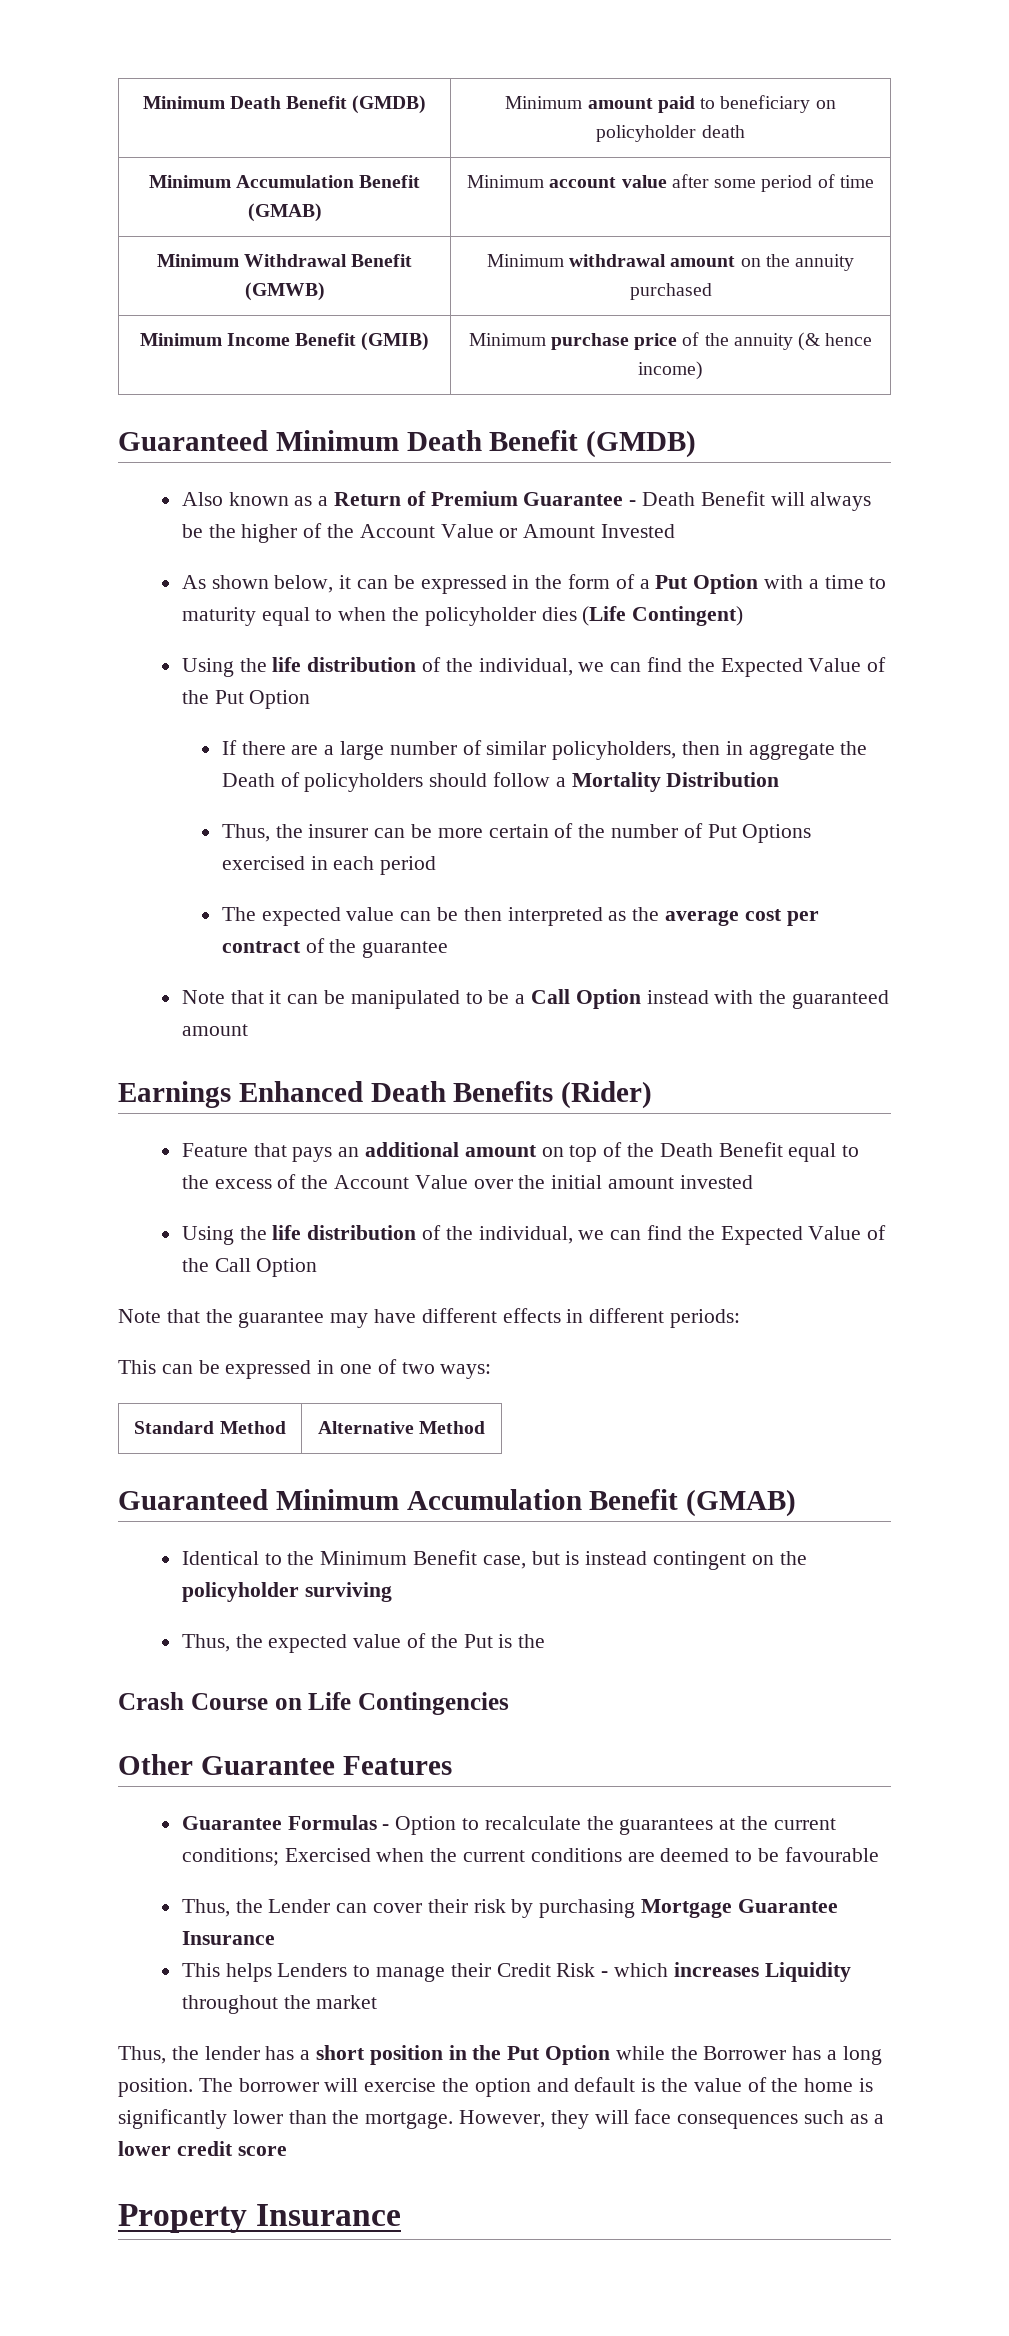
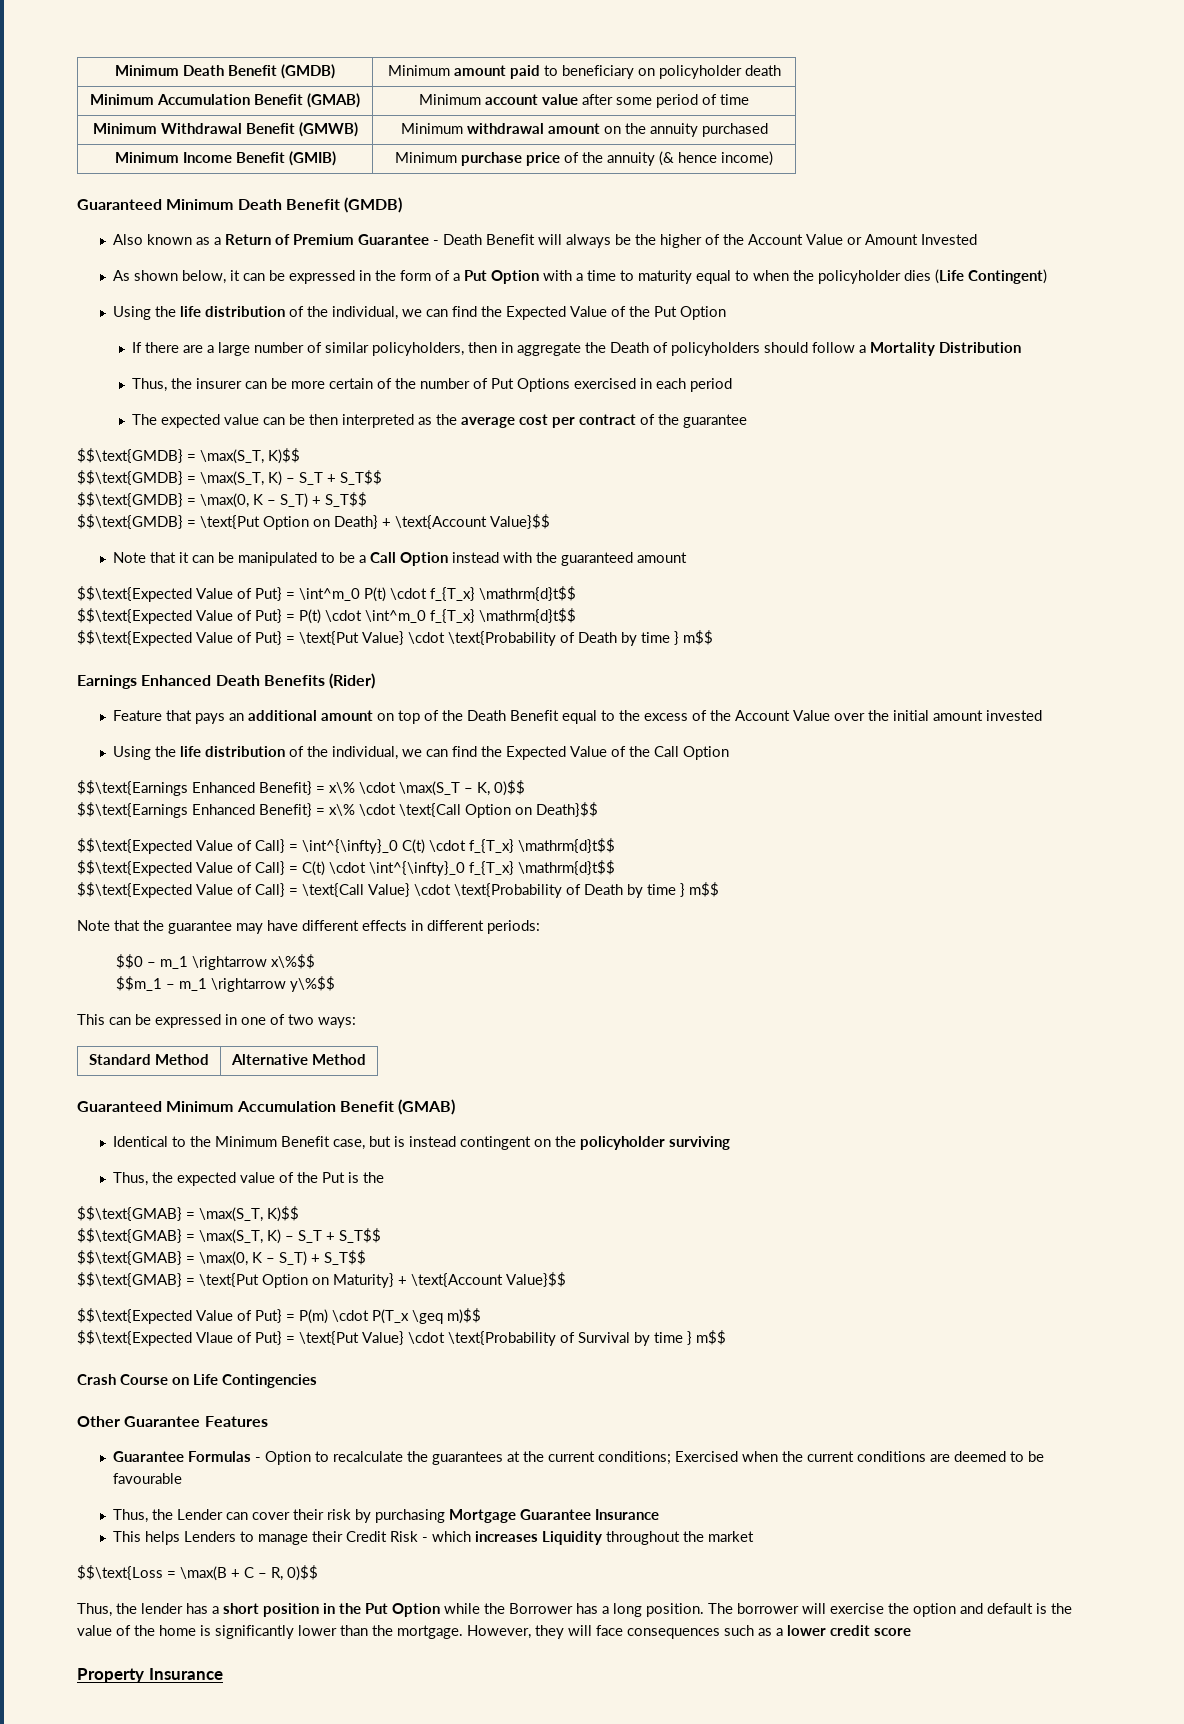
(449, 949) none -> [77,448,300,464] [77,470,382,486] [77,492,367,508] [77,514,550,530] // $$\text{GMDB} = \max(S_T, K)$$ // $$\text{GMDB} = \max(S_T, K) – S_T + S_T$$ // $$\text{GMDB} = \max(0, K – S_T) + S_T$$ // $$\text{GMDB} = \text{Put Option on Death} + \text{Account Value}$$
(248, 1030) none -> [77,586,576,602] [77,608,576,624] [77,630,713,646] // $$\text{Expected Value of Put} = \int^m_0 P(t) \cdot f_{T_x} \mathrm{d}t$$ // $$\text{Expected Value of Put} = P(t) \cdot \int^m_0 f_{T_x} \mathrm{d}t$$ // $$\text{Expected Value of Put} = \text{Put Value} \cdot \text{Probability of Death by time } m$$
(318, 1267) none -> [77,780,525,796] [77,802,598,818] [77,838,615,854] [77,860,615,876] [77,882,719,898] // $$\text{Earnings Enhanced Benefit} = x\% \cdot \max(S_T – K, 0)$$ // $$\text{Earnings Enhanced Benefit} = x\% \cdot \text{Call Option on Death}$$ // $$\text{Expected Value of Call} = \int^{\infty}_0 C(t) \cdot f_{T_x} \mathrm{d}t$$ // $$\text{Expected Value of Call} = C(t) \cdot \int^{\infty}_0 f_{T_x} \mathrm{d}t$$ // $$\text{Expected Value of Call} = \text{Call Value} \cdot \text{Probability of Death by time } m$$
(741, 1318) none -> [116,954,316,970] [116,976,336,992] // $$0 – m_1 \rightarrow x\%$$ // $$m_1 – m_1 \rightarrow y\%$$
(546, 1641) none -> [77,1206,299,1222] [77,1228,381,1244] [77,1250,366,1266] [77,1272,566,1288] [77,1308,481,1324] [77,1330,726,1346] // $$\text{GMAB} = \max(S_T, K)$$ // $$\text{GMAB} = \max(S_T, K) – S_T + S_T$$ // $$\text{GMAB} = \max(0, K – S_T) + S_T$$ // $$\text{GMAB} = \text{Put Option on Maturity} + \text{Account Value}$$ // $$\text{Expected Value of Put} = P(m) \cdot P(T_x \geq m)$$ // $$\text{Expected Vlaue of Put} = \text{Put Value} \cdot \text{Probability of Survival by time } m$$
(378, 2002) none -> [77,1565,318,1581] // $$\text{Loss = \max(B + C – R, 0)$$

